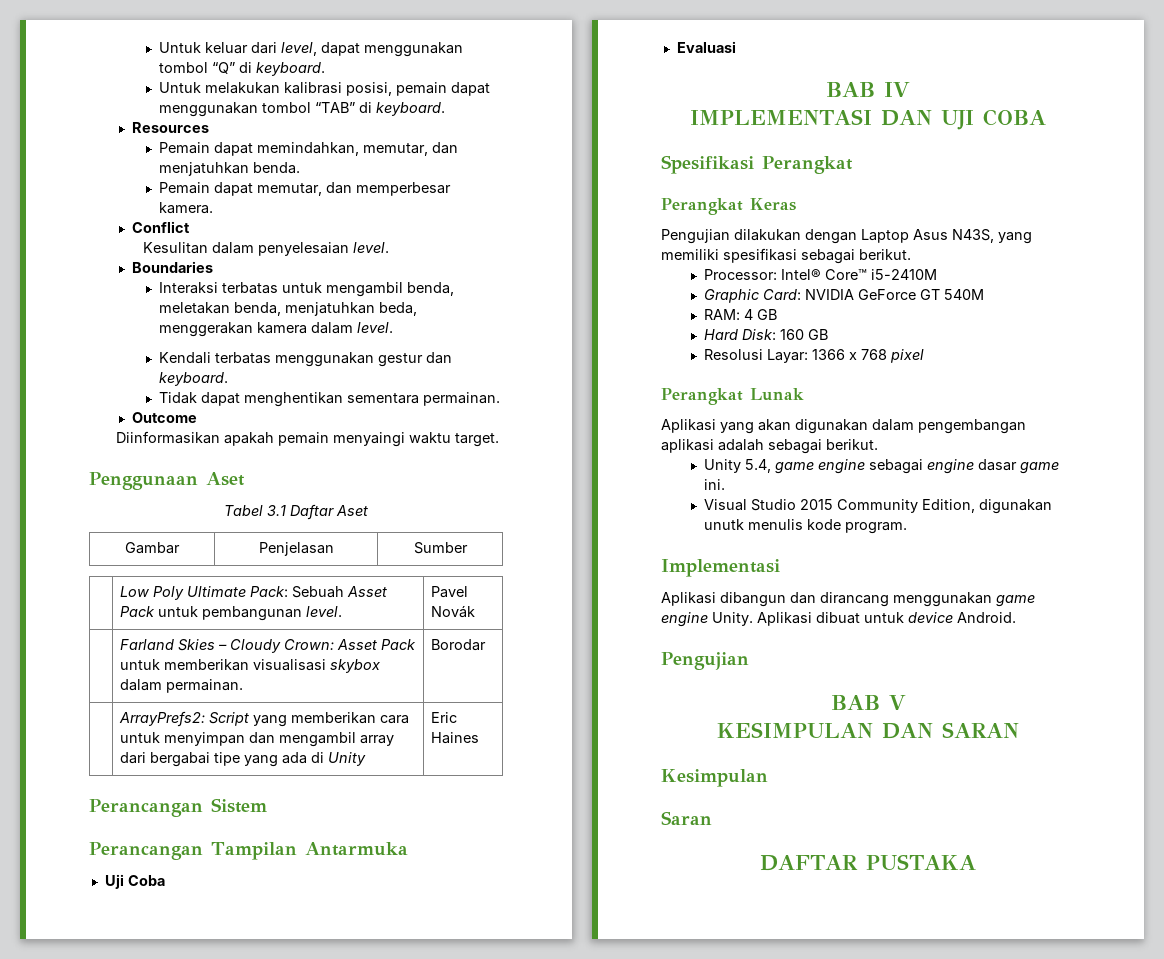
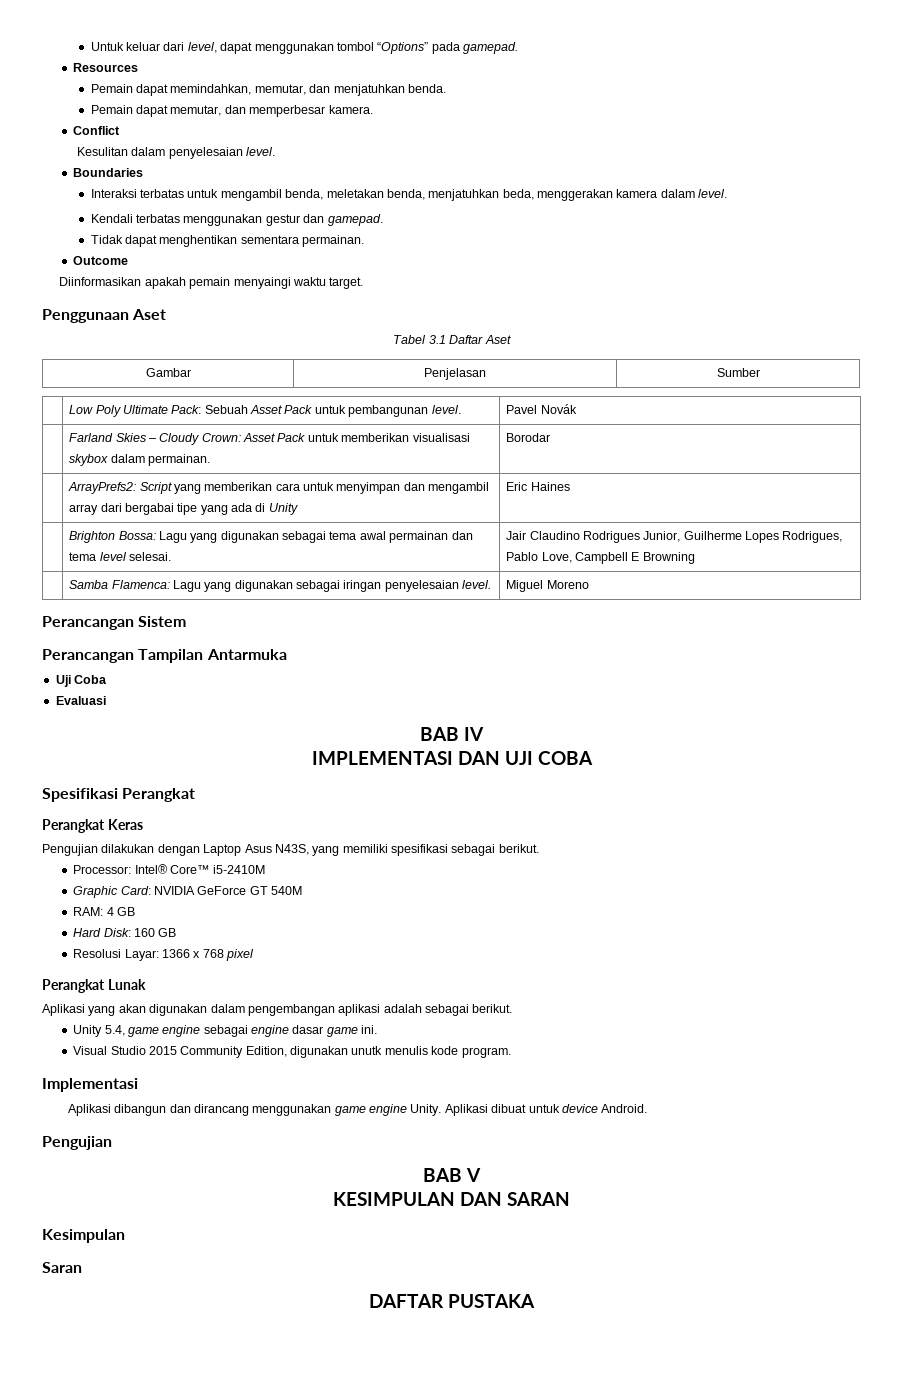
[212,62,326,76] [159,82,491,96] [159,102,446,117] “Q” di keyboard. // Untuk melakukan kalibrasi posisi, pemain dapat menggunakan tombol “TAB” di keyboard. -> [377,42,519,54] “Options” pada gamepad.
[159,372,229,386] keyboard. -> [327,214,383,226] gamepad.
(480, 738) none -> [69,531,473,543] [69,552,171,561] [506,531,843,543] [506,552,695,564] [69,580,492,592] [506,580,589,592] // | Brighton Bossa: Lagu yang digunakan sebagai tema awal permainan dan tema level selesai. | Jair Claudino Rodrigues Junior, Guilherme Lopes Rodrigues, Pablo Love, Campbell E Browning // | Samba Flamenca: Lagu yang digunakan sebagai iringan penyelesaian level. | Miguel Moreno

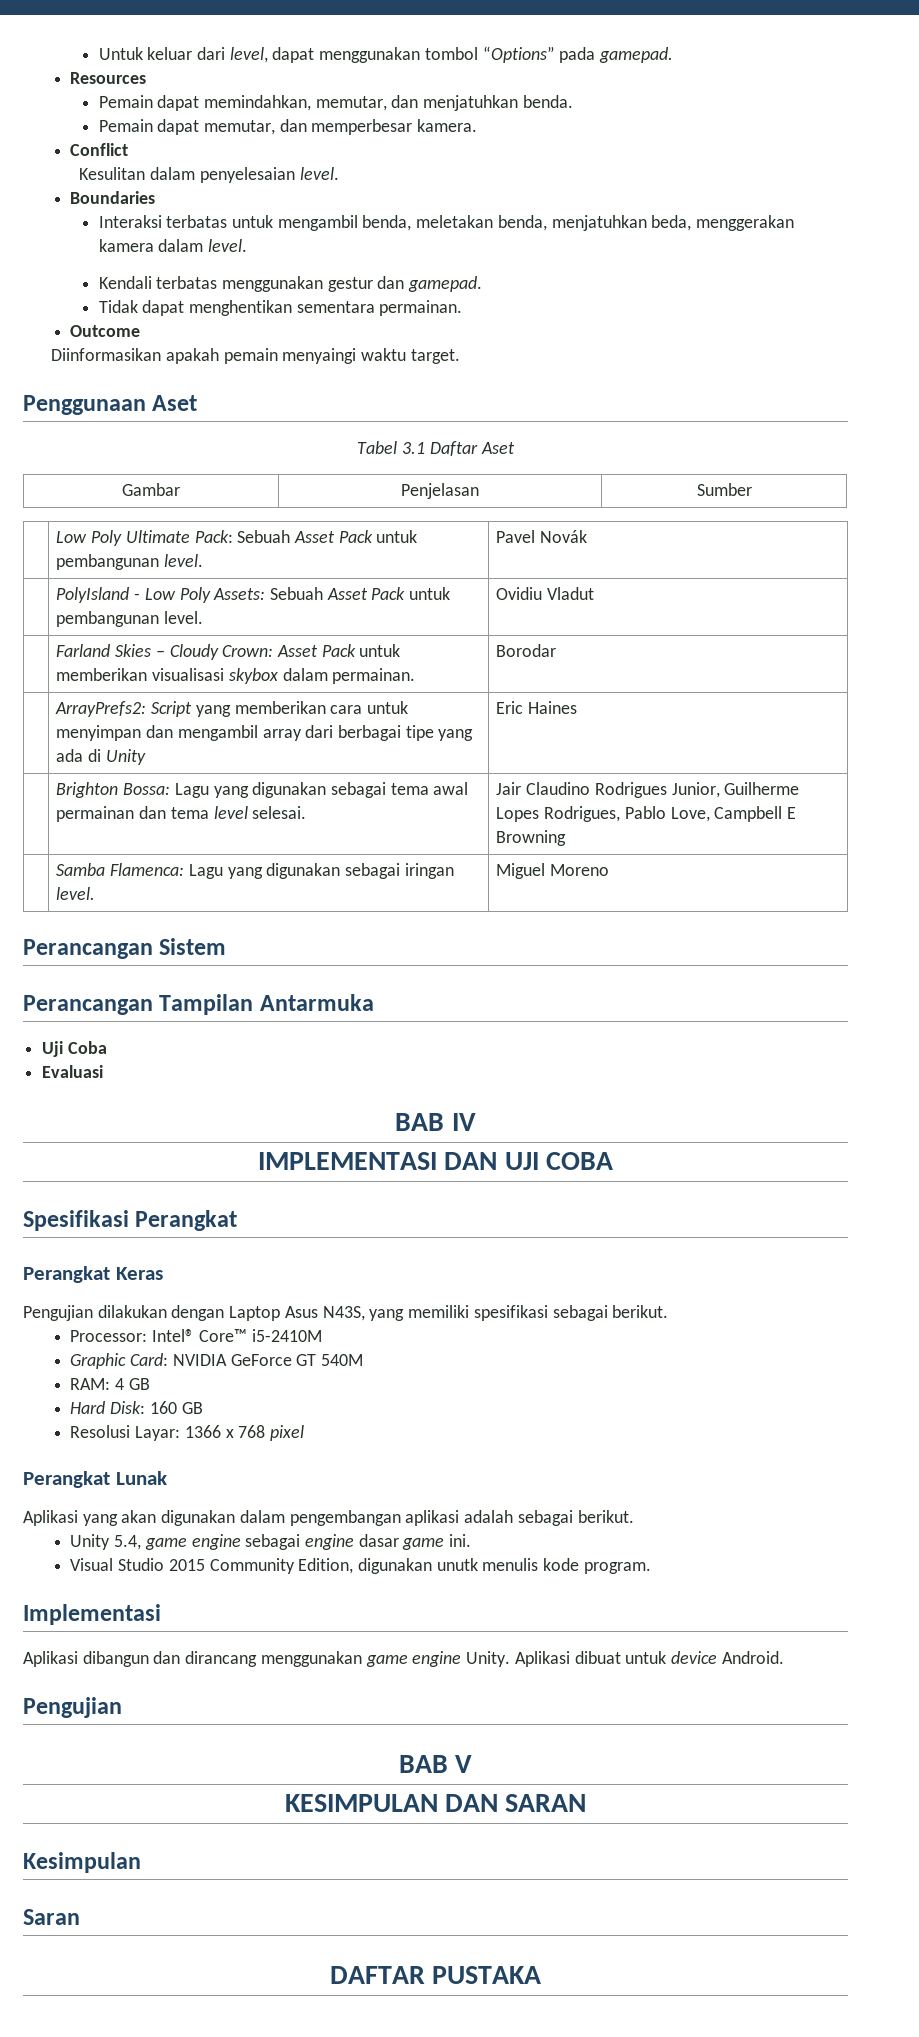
(577, 409) none -> [56,587,451,603] [56,611,204,627] [496,587,595,600] // | PolyIsland - Low Poly Assets: Sebuah Asset Pack untuk pembangunan level. | Ovidiu Vladut
[124,503,174,515] bergabai -> [338,725,402,741] berbagai
[384,580,459,592] penyelesaian -> (454, 871) none

